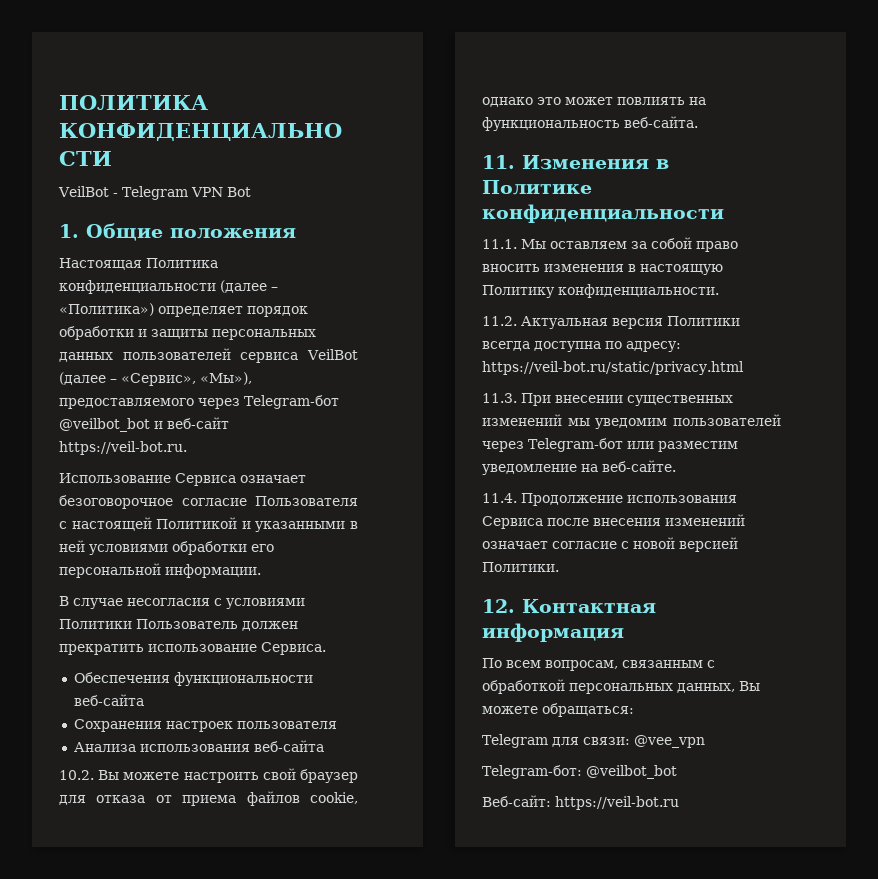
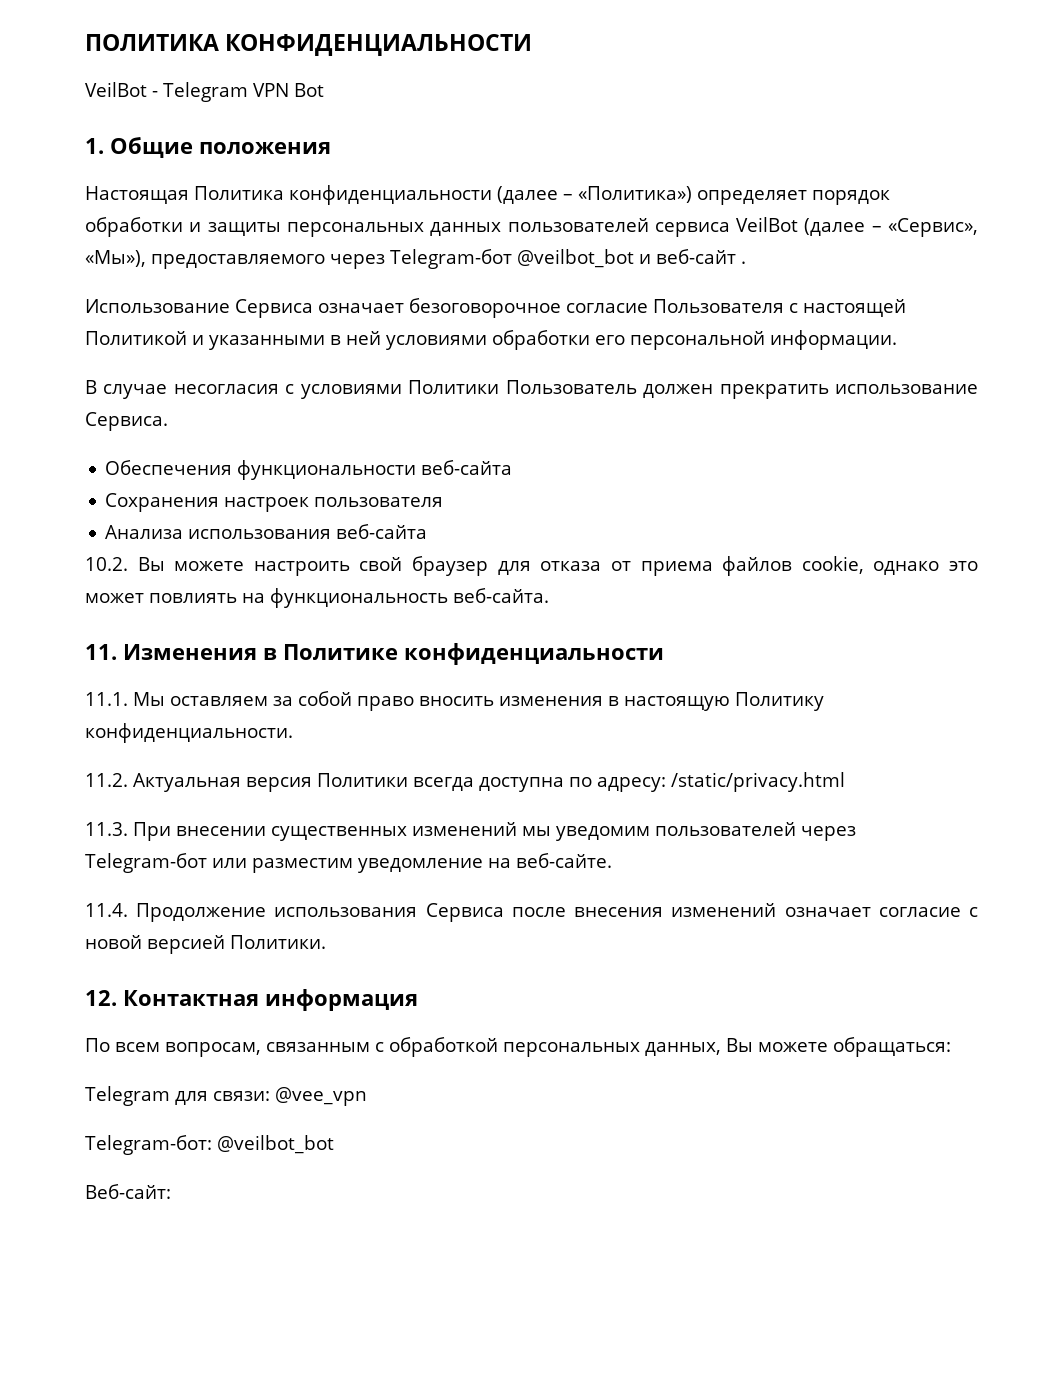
[59,441,187,455] https://veil-bot.ru. -> [740,261,746,264] .
[482,361,744,375] https://veil-bot.ru/static/privacy.html -> [671,772,845,792] /static/privacy.html
[555,796,679,810] https://veil-bot.ru -> (171, 1191) none

